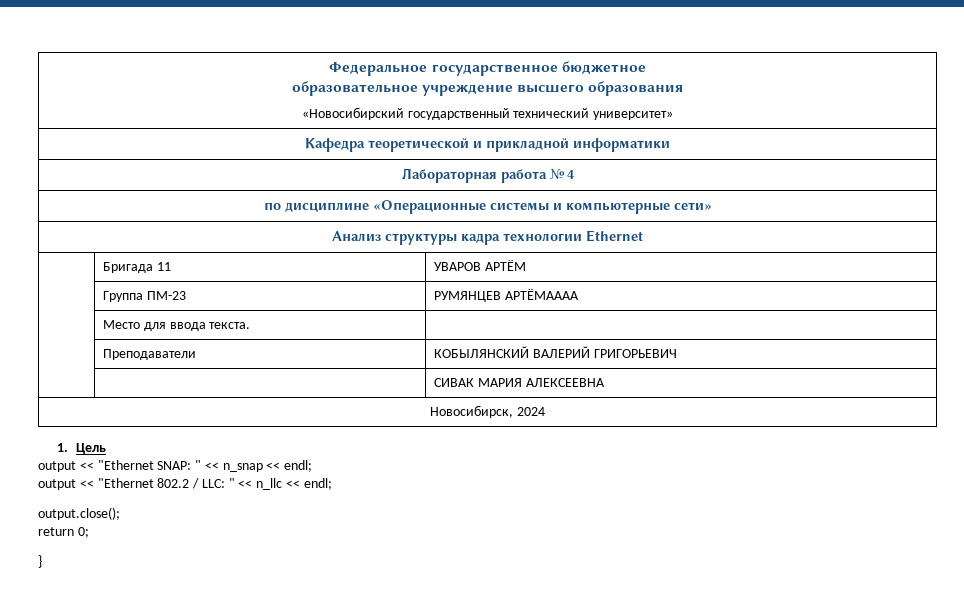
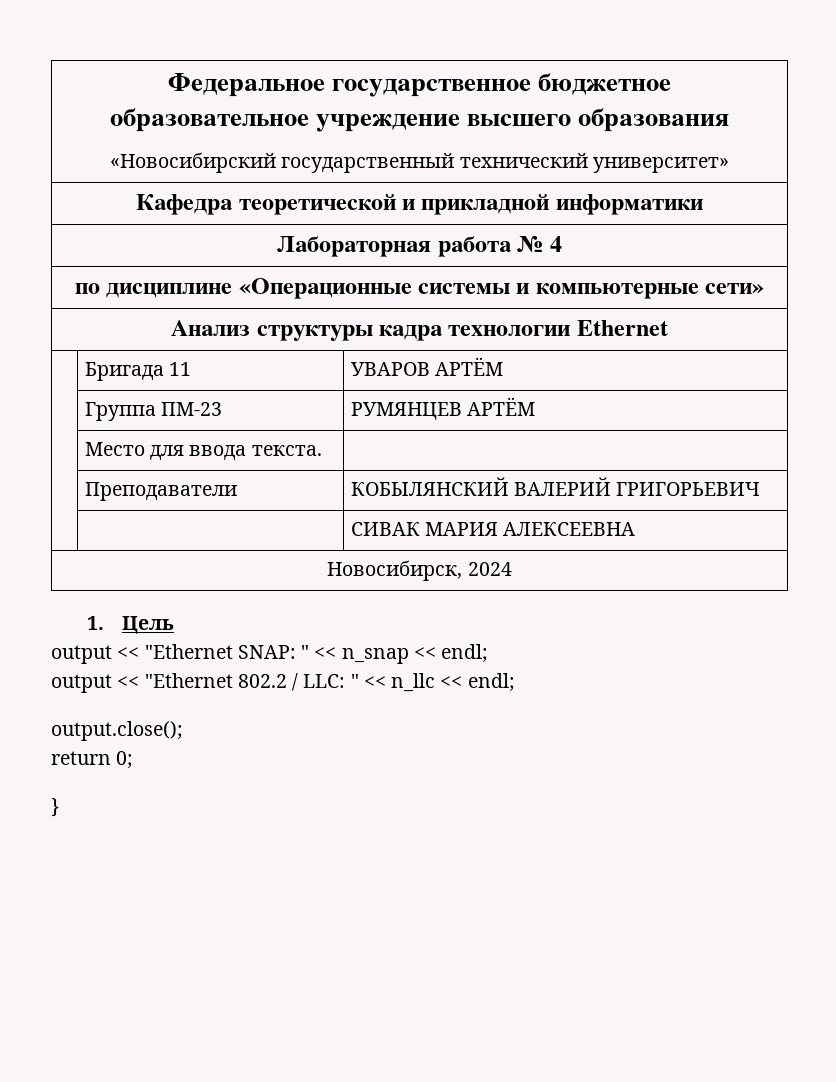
[504,289,579,300] АРТЁМАААА -> [467,397,536,416] АРТЁМ

